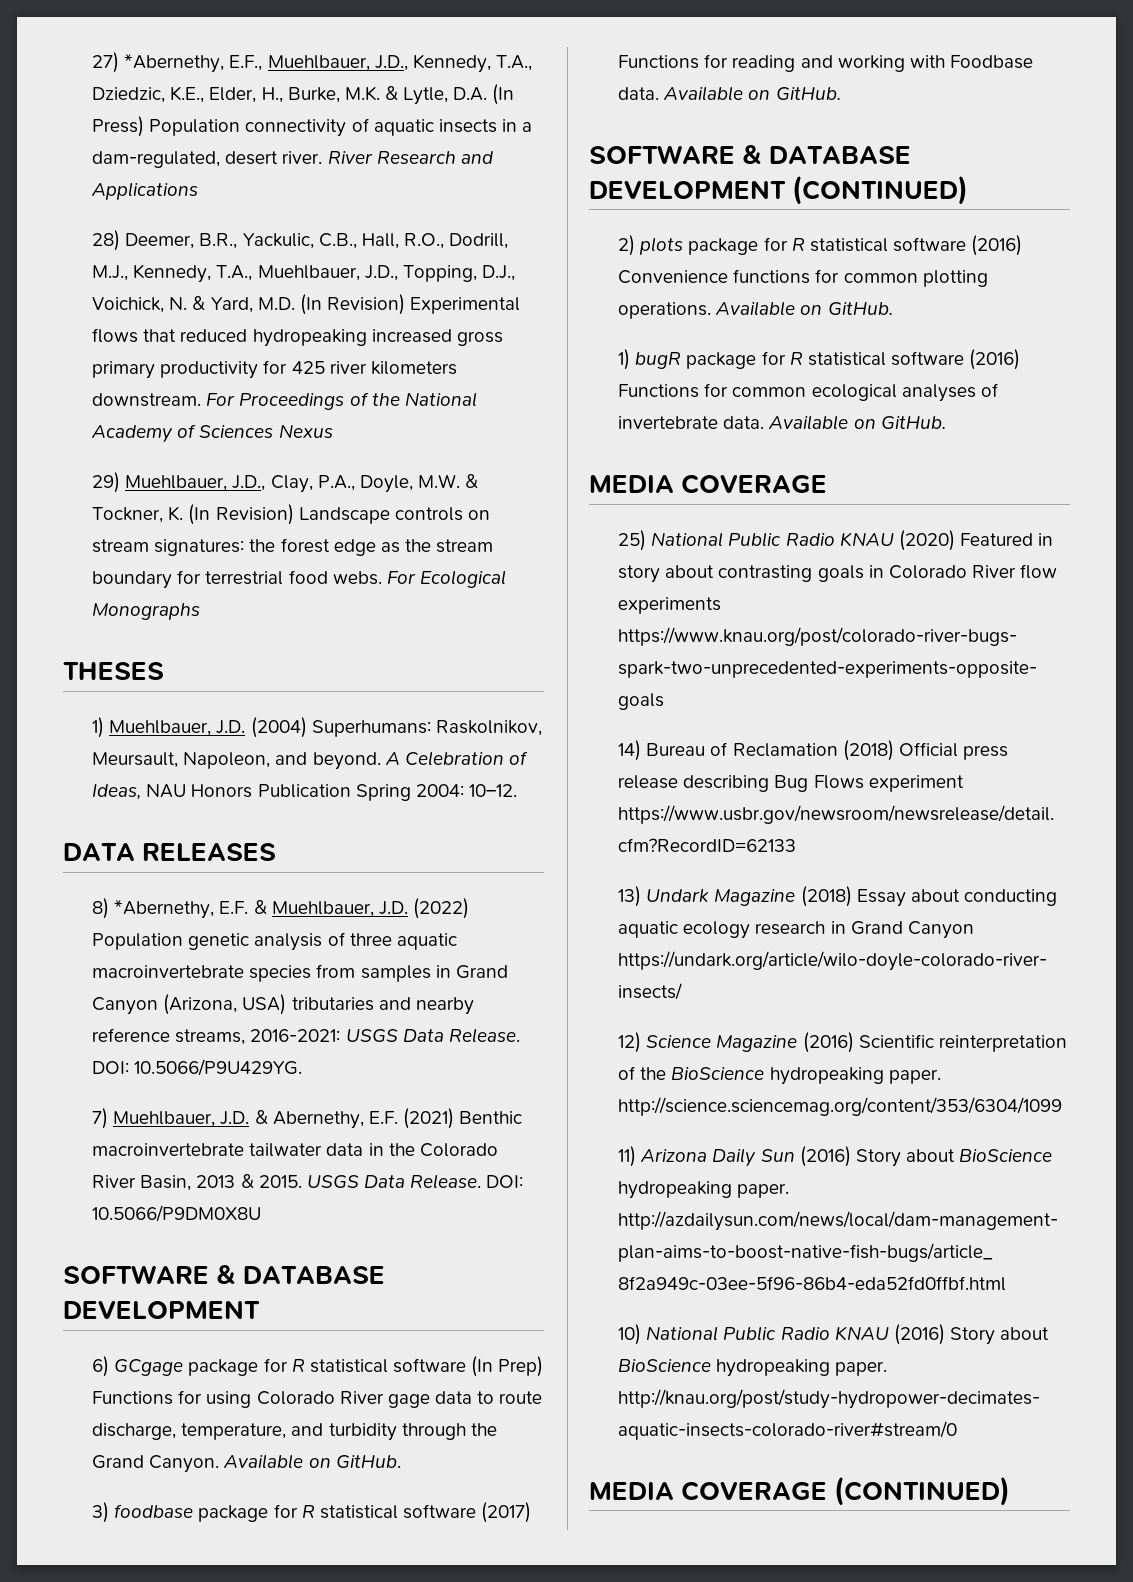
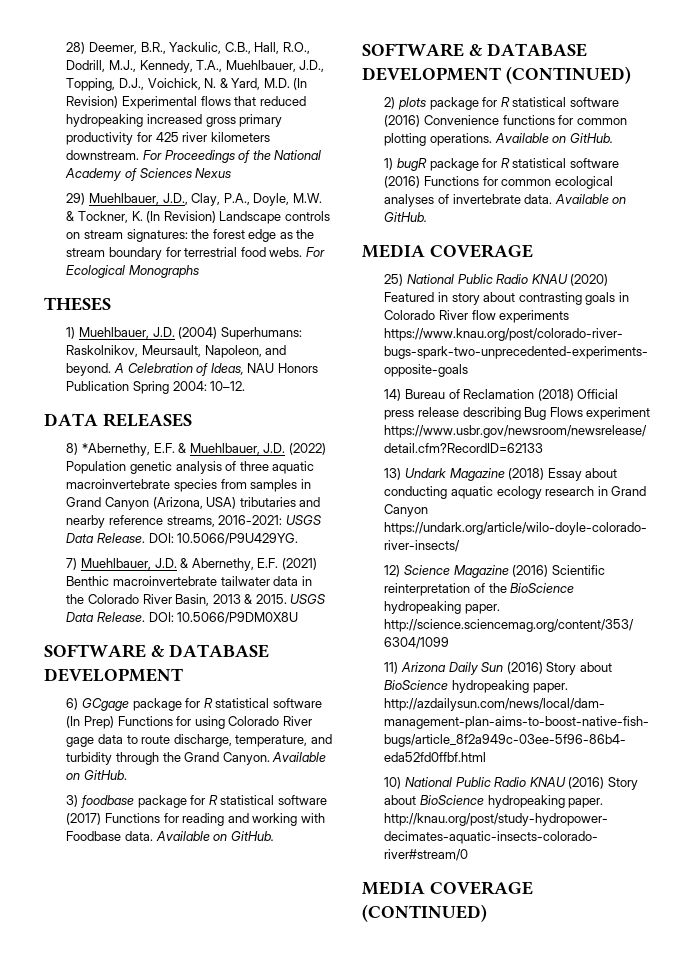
[92,52,532,73] [92,84,515,105] [92,116,533,137] [92,151,493,168] [91,182,199,200] 27) *Abernethy, E.F., Muehlbauer, J.D., Kennedy, T.A., Dziedzic, K.E., Elder, H., Burke, M.K. & Lytle, D.A. (In Press) Population connectivity of aquatic insects in a dam-regulated, desert river. River Research and Applications // -> (66, 48) none

